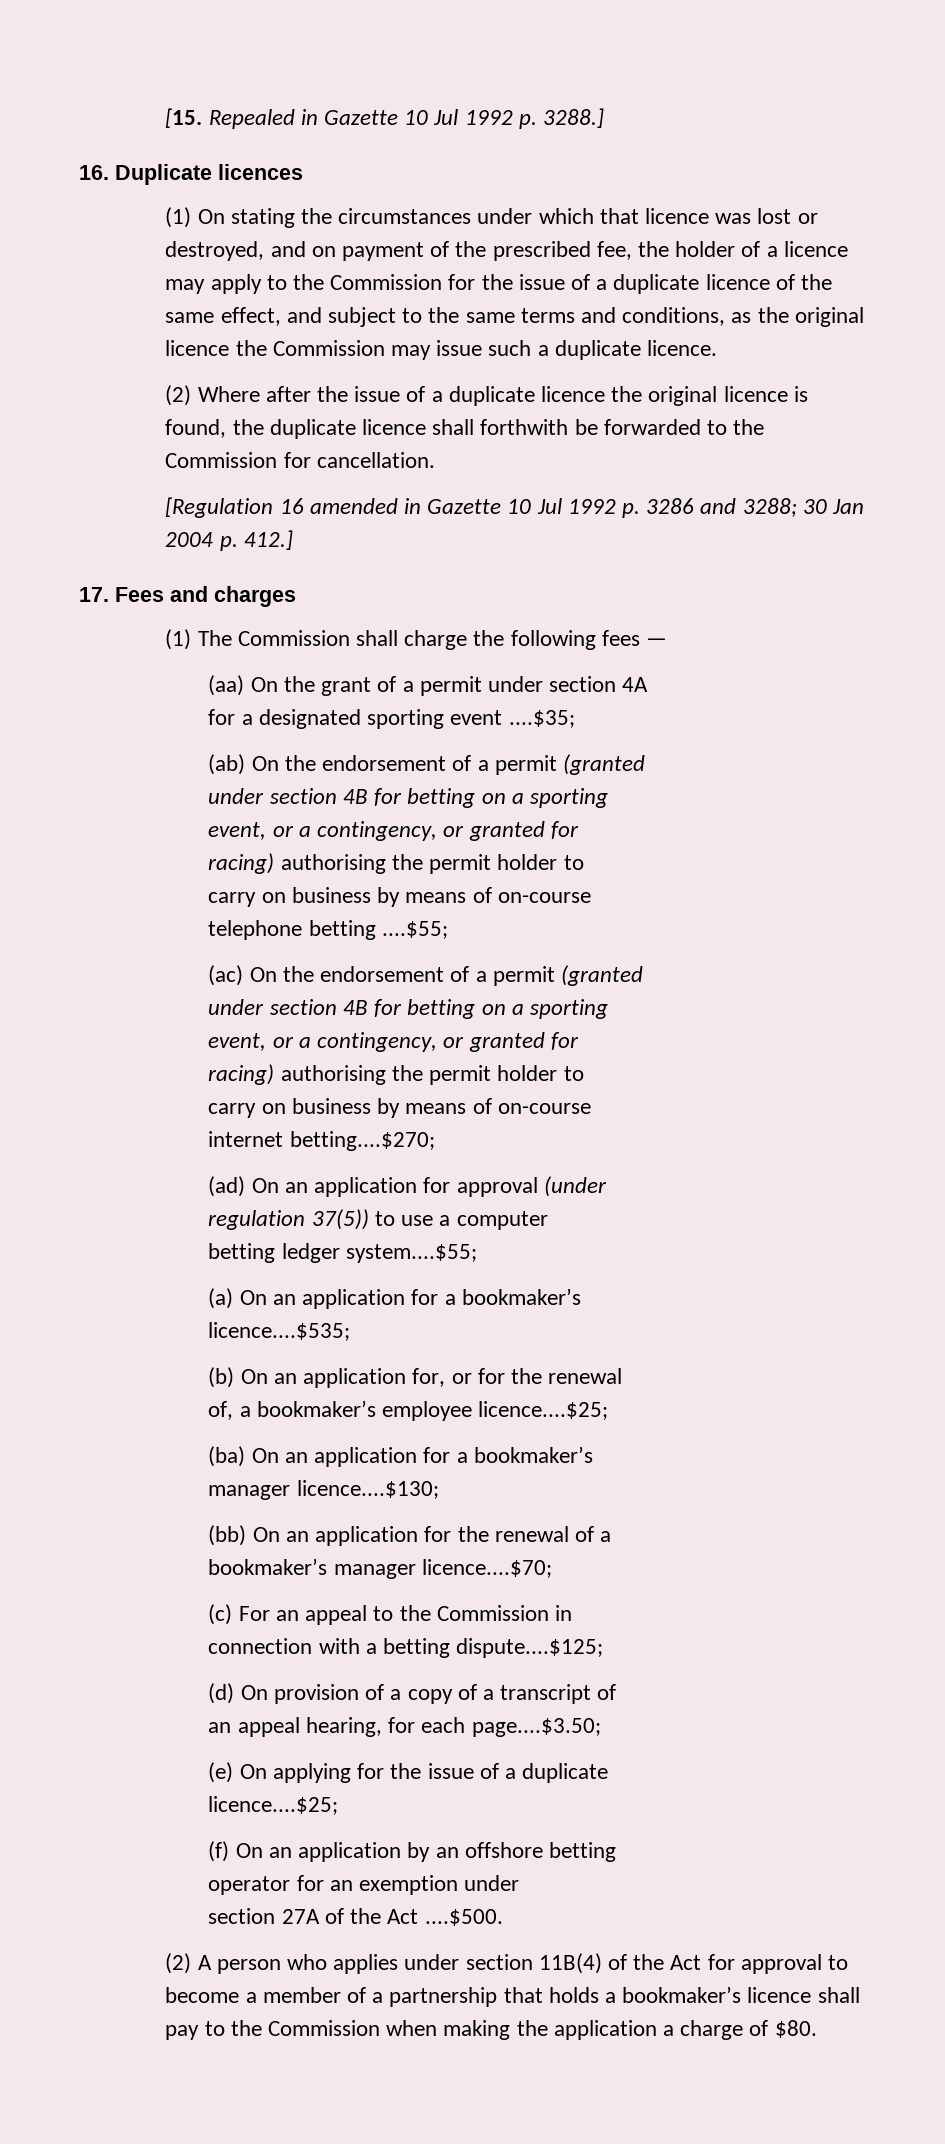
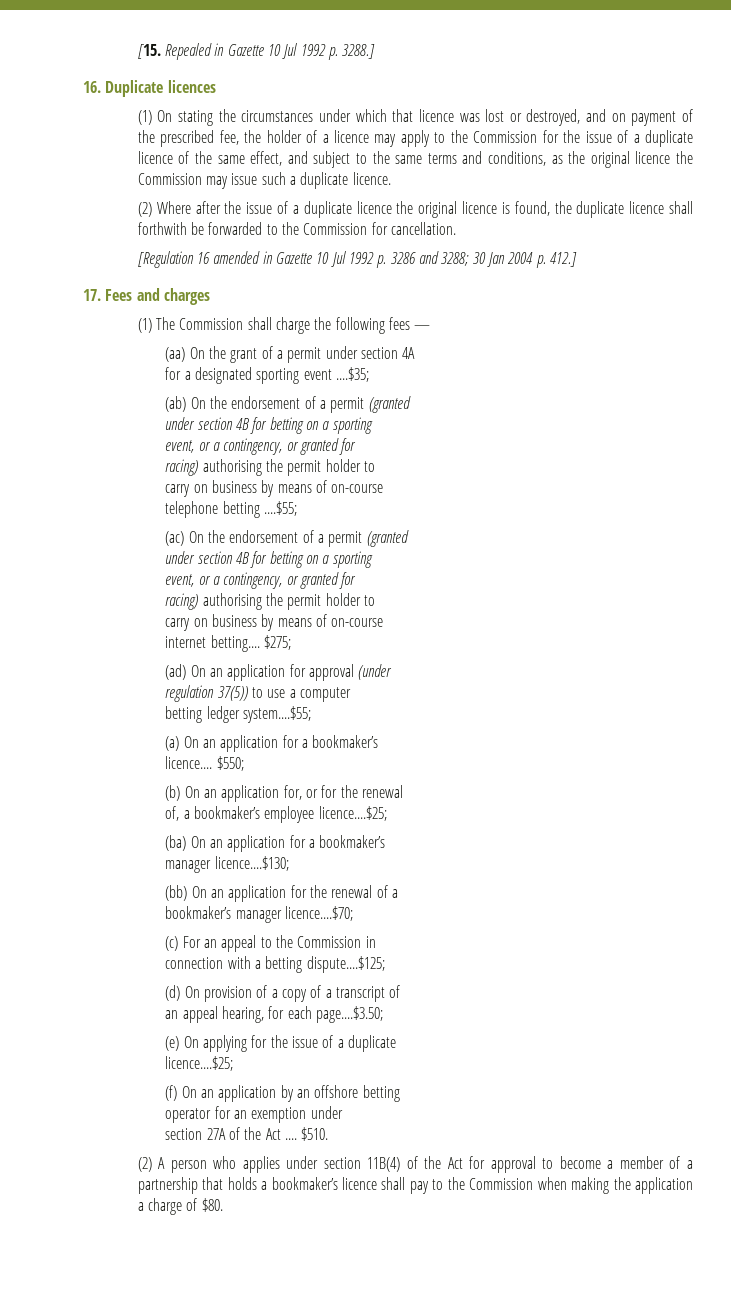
[289,1131,435,1151] betting....$270; -> [210,635,291,652] betting.... $275;
[208,1322,351,1341] licence....$535; -> [165,756,244,771] licence.... $550;
[424,1909,503,1926] ....$500. -> [284,1127,329,1141] .... $510.

